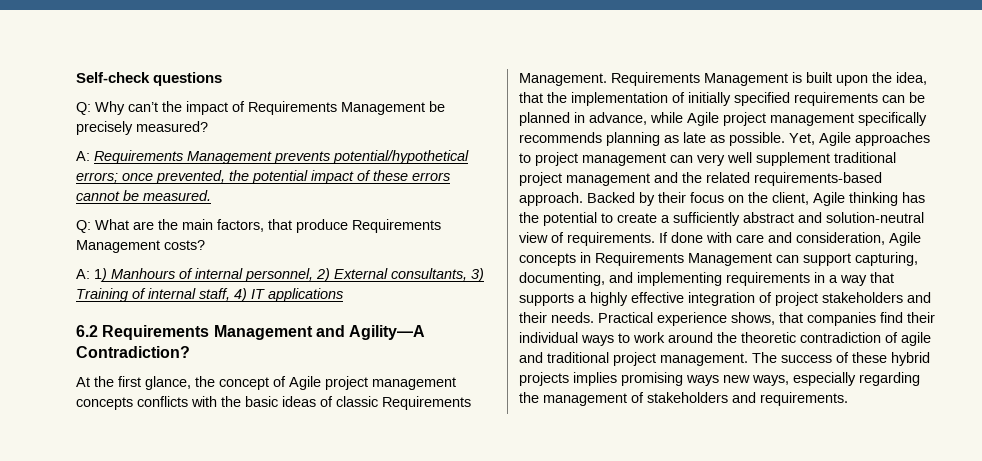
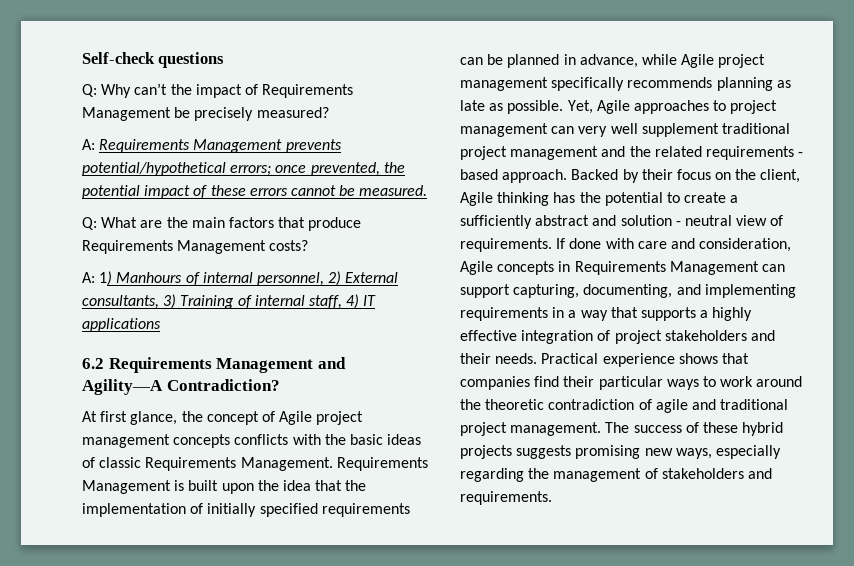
[217,219,264,232] factors, -> [228,217,274,228] factors
[94,376,114,387] the -> (97, 416) none
[896,72,927,85] idea, -> [282,480,311,491] idea
[754,172,882,186] requirements-based -> [705,146,804,160] [460,169,498,180] requirements - based
[826,212,924,223] solution-neutral -> [620,215,732,226] solution - neutral
[731,312,775,325] shows, -> [678,353,718,364] shows
[519,332,578,343] individual -> [598,376,663,390] particular
[573,372,719,386] implies promising ways -> [516,445,641,459] suggests promising

